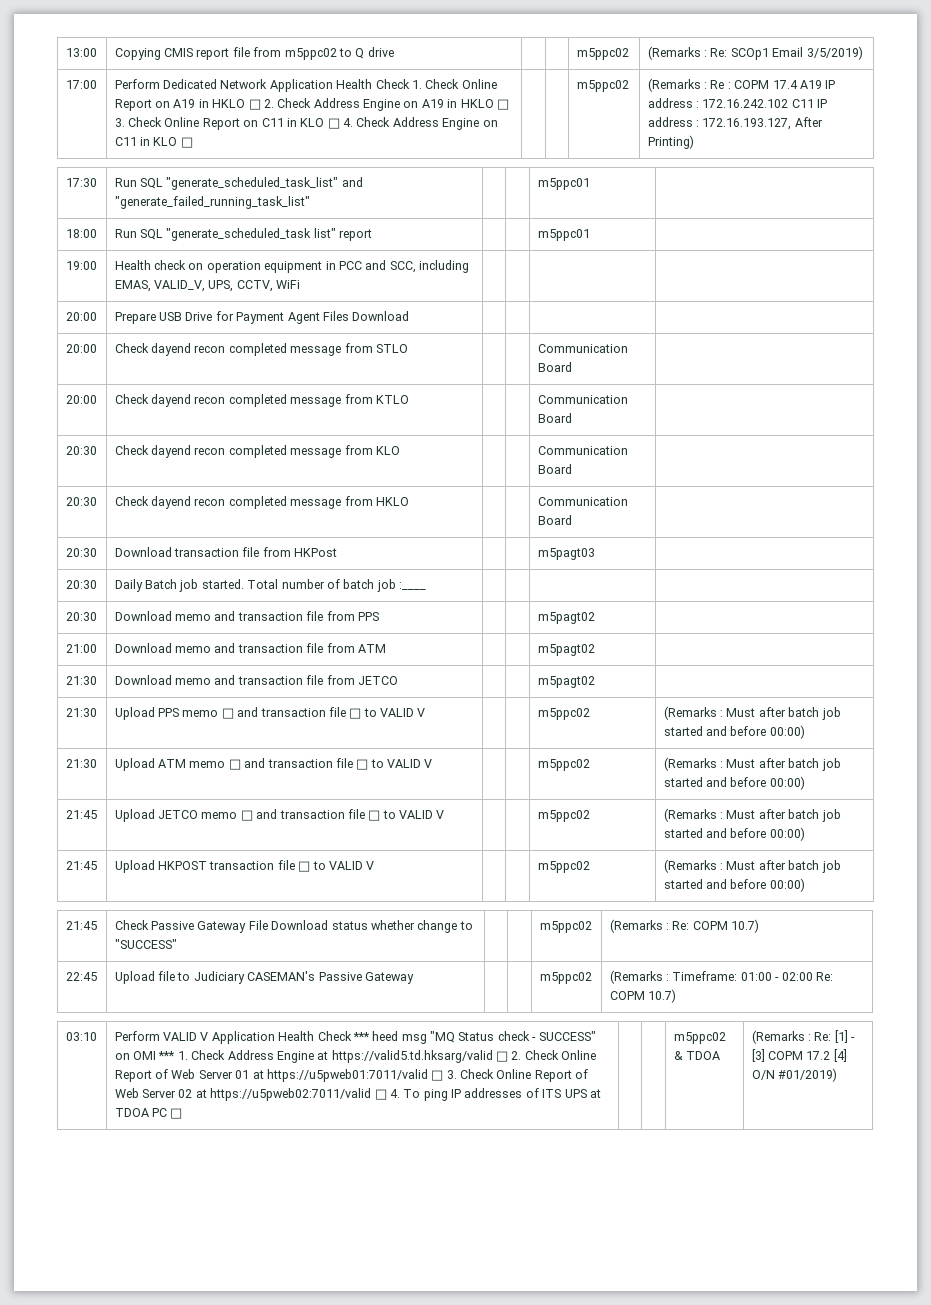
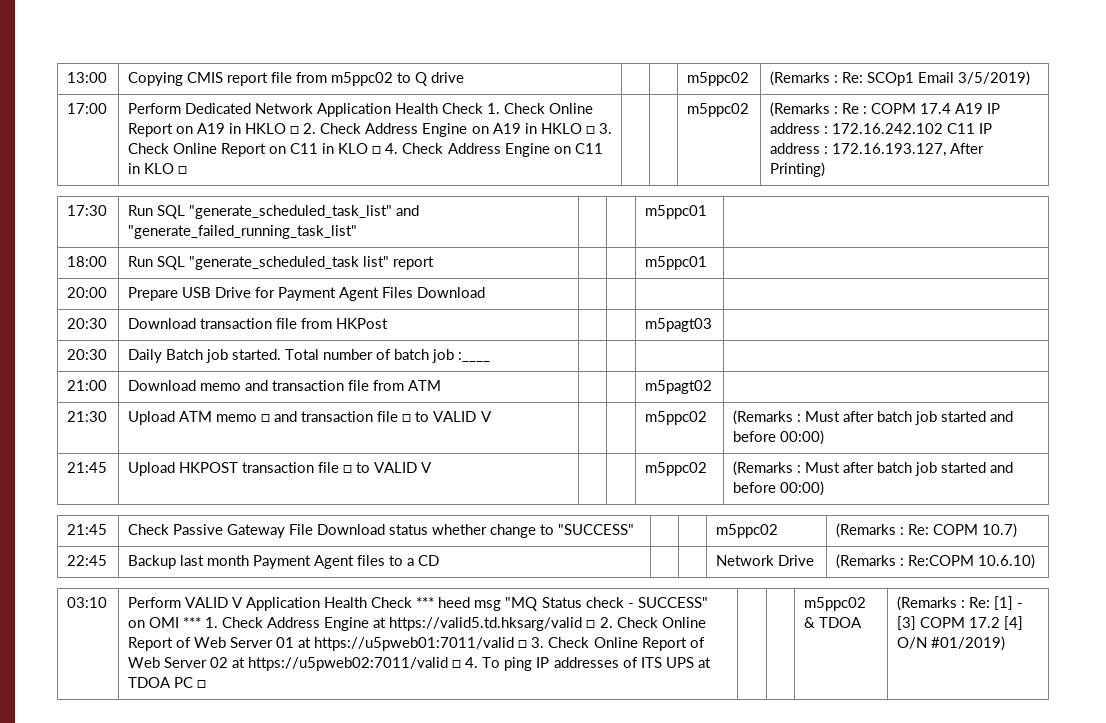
[65,261,97,270] [114,260,470,273] [114,280,301,292] // 19:00 | Health check on operation equipment in PCC and SCC, including EMAS, VALID_V, UPS, CCTV, WiFi | | | | -> (708, 263) none
[65,344,97,353] [114,343,408,356] [537,344,628,353] [537,362,572,372] [65,395,97,404] [114,394,409,407] [537,395,628,404] [537,413,572,423] [65,446,97,455] [114,445,400,458] [537,446,628,455] [537,464,572,474] [65,497,97,506] [114,496,409,509] [537,497,628,506] [537,515,572,525] // 20:00 | Check dayend recon completed message from STLO | | | Communication Board | // 20:00 | Check dayend recon completed message from KTLO | | | Communication Board | // 20:30 | Check dayend recon completed message from KLO | | | Communication Board | // 20:30 | Check dayend recon completed message from HKLO | | | Communication Board | -> (486, 292) none
[65,612,97,621] [114,611,379,621] [537,612,595,624] // 20:30 | Download memo and transaction file from PPS | | | m5pagt02 | -> (491, 357) none
[65,676,97,685] [114,675,398,685] [537,676,595,688] [65,708,97,717] [114,707,426,720] [537,708,590,720] [663,706,841,720] [663,725,805,739] // 21:30 | Download memo and transaction file from JETCO | | | m5pagt02 | // 21:30 | Upload PPS memo □ and transaction file □ to VALID V | | | m5ppc02 | (Remarks : Must after batch job started and before 00:00) -> (713, 387) none
[65,810,97,819] [114,809,445,822] [537,810,590,822] [663,808,841,822] [663,827,805,841] // 21:45 | Upload JETCO memo □ and transaction file □ to VALID V | | | m5ppc02 | (Remarks : Must after batch job started and before 00:00) -> (825, 437) none
[114,971,414,984] [539,972,592,984] [609,970,833,984] [609,989,677,1003] Upload file to Judiciary CASEMAN's Passive Gateway | | | m5ppc02 | (Remarks : Timeframe: 01:00 - 02:00 Re: COPM 10.7) -> [128,555,440,569] [716,555,815,566] [836,554,1036,569] Backup last month Payment Agent files to a CD | | | Network Drive | (Remarks : Re:COPM 10.6.10)

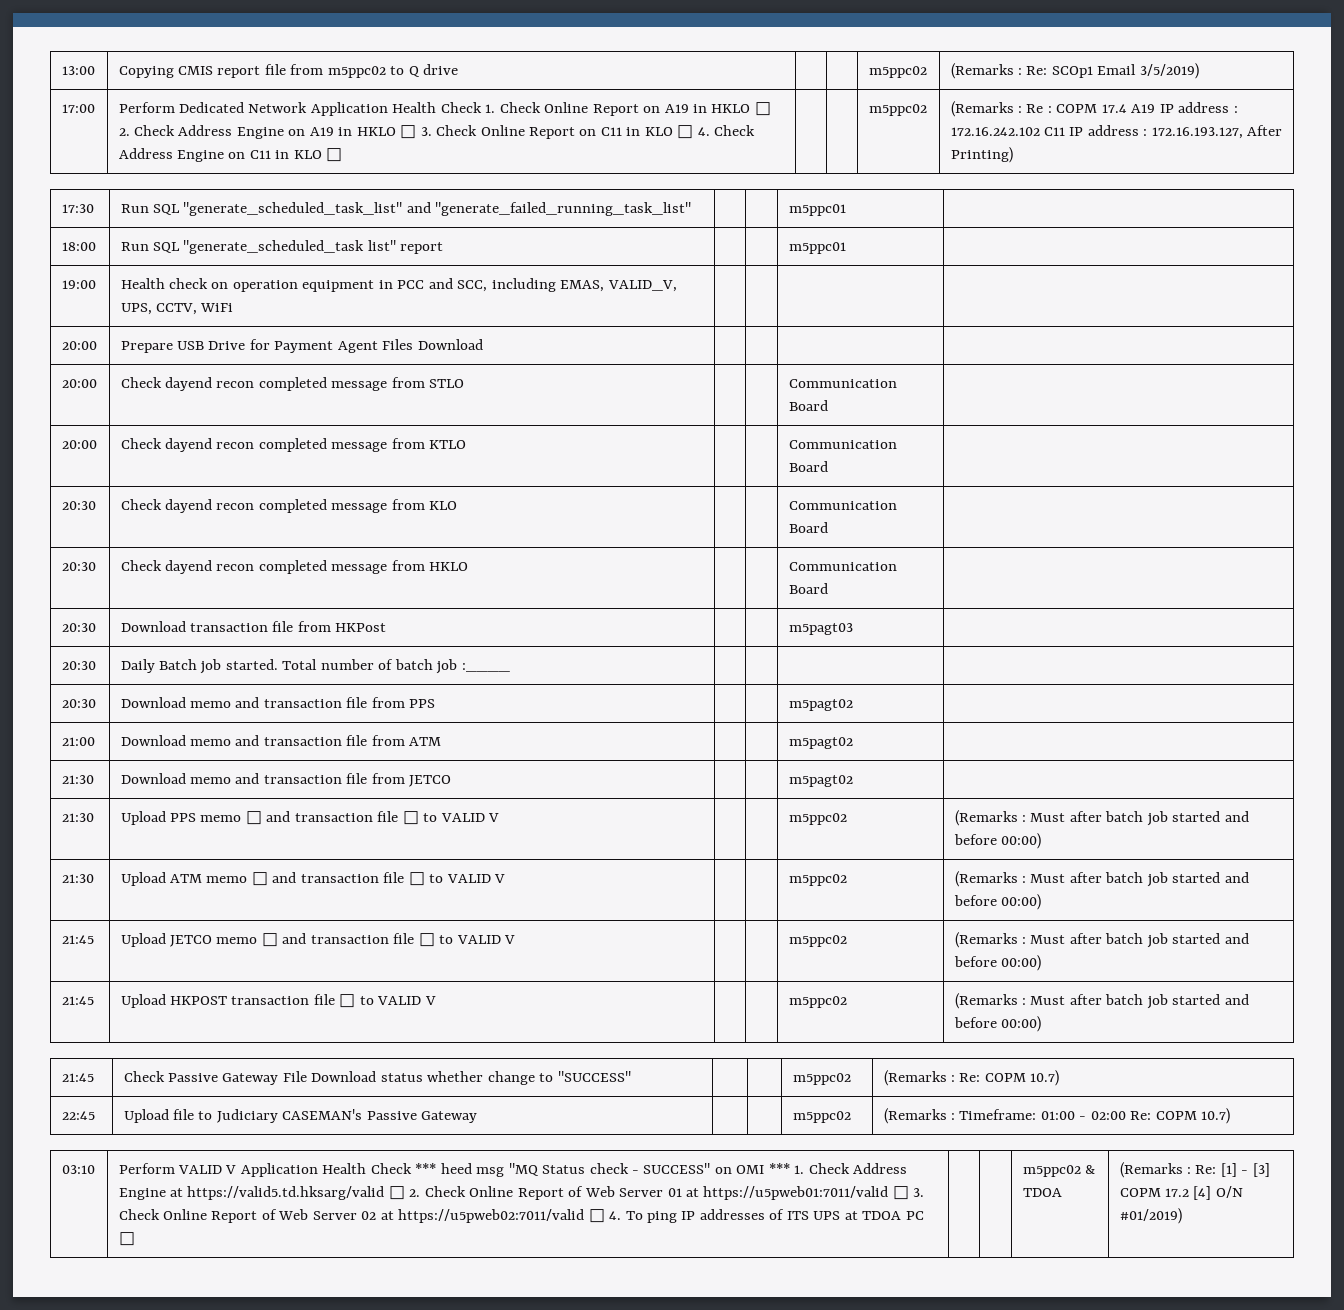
(708, 263) none -> [61,280,96,289] [120,278,677,292] [120,303,234,315] // 19:00 | Health check on operation equipment in PCC and SCC, including EMAS, VALID_V, UPS, CCTV, WiFi | | | |
(486, 292) none -> [61,379,97,388] [120,377,465,391] [788,379,897,388] [788,400,828,411] [61,440,97,449] [120,438,467,452] [788,440,897,449] [788,461,828,472] [61,501,96,510] [120,499,458,513] [788,501,897,510] [788,522,828,533] [61,562,96,571] [120,560,469,574] [788,562,897,571] [788,583,828,594] // 20:00 | Check dayend recon completed message from STLO | | | Communication Board | // 20:00 | Check dayend recon completed message from KTLO | | | Communication Board | // 20:30 | Check dayend recon completed message from KLO | | | Communication Board | // 20:30 | Check dayend recon completed message from HKLO | | | Communication Board |
(491, 357) none -> [61,699,96,708] [120,697,436,708] [788,699,853,711] // 20:30 | Download memo and transaction file from PPS | | | m5pagt02 |
(713, 387) none -> [61,775,94,784] [120,773,452,787] [788,775,853,787] [61,813,94,822] [120,811,500,825] [788,813,847,825] [954,810,1249,826] [953,833,1041,849] // 21:30 | Download memo and transaction file from JETCO | | | m5pagt02 | // 21:30 | Upload PPS memo □ and transaction file □ to VALID V | | | m5ppc02 | (Remarks : Must after batch job started and before 00:00)
(825, 437) none -> [61,935,94,944] [120,933,516,947] [788,935,847,947] [954,932,1249,948] [953,955,1041,971] // 21:45 | Upload JETCO memo □ and transaction file □ to VALID V | | | m5ppc02 | (Remarks : Must after batch job started and before 00:00)
[128,555,440,569] [716,555,815,566] [836,554,1036,569] Backup last month Payment Agent files to a CD | | | Network Drive | (Remarks : Re:COPM 10.6.10) -> [123,1109,478,1123] [792,1111,851,1123] [883,1108,1231,1124] Upload file to Judiciary CASEMAN's Passive Gateway | | | m5ppc02 | (Remarks : Timeframe: 01:00 - 02:00 Re: COPM 10.7)

